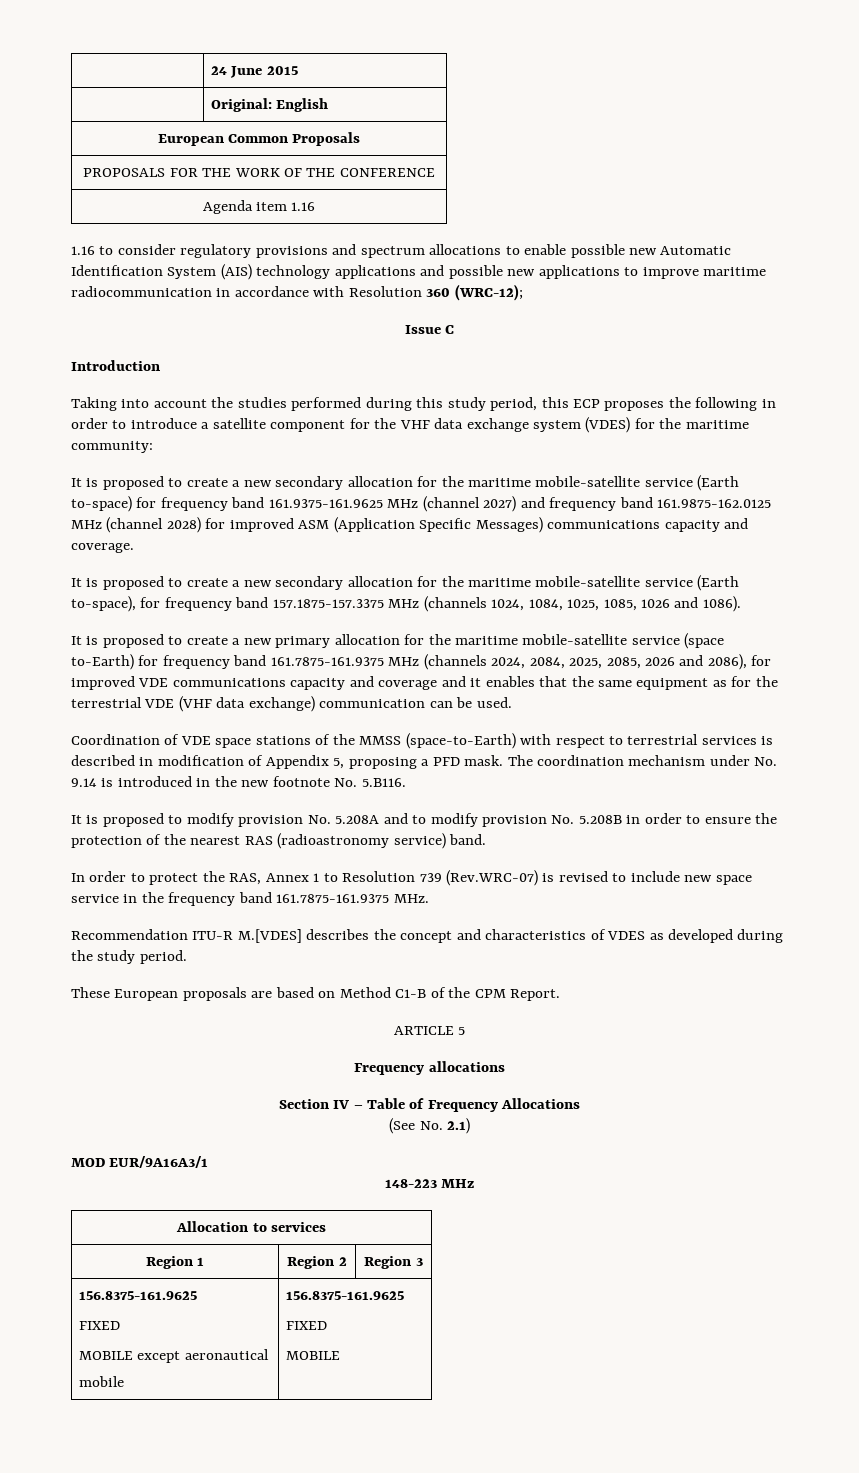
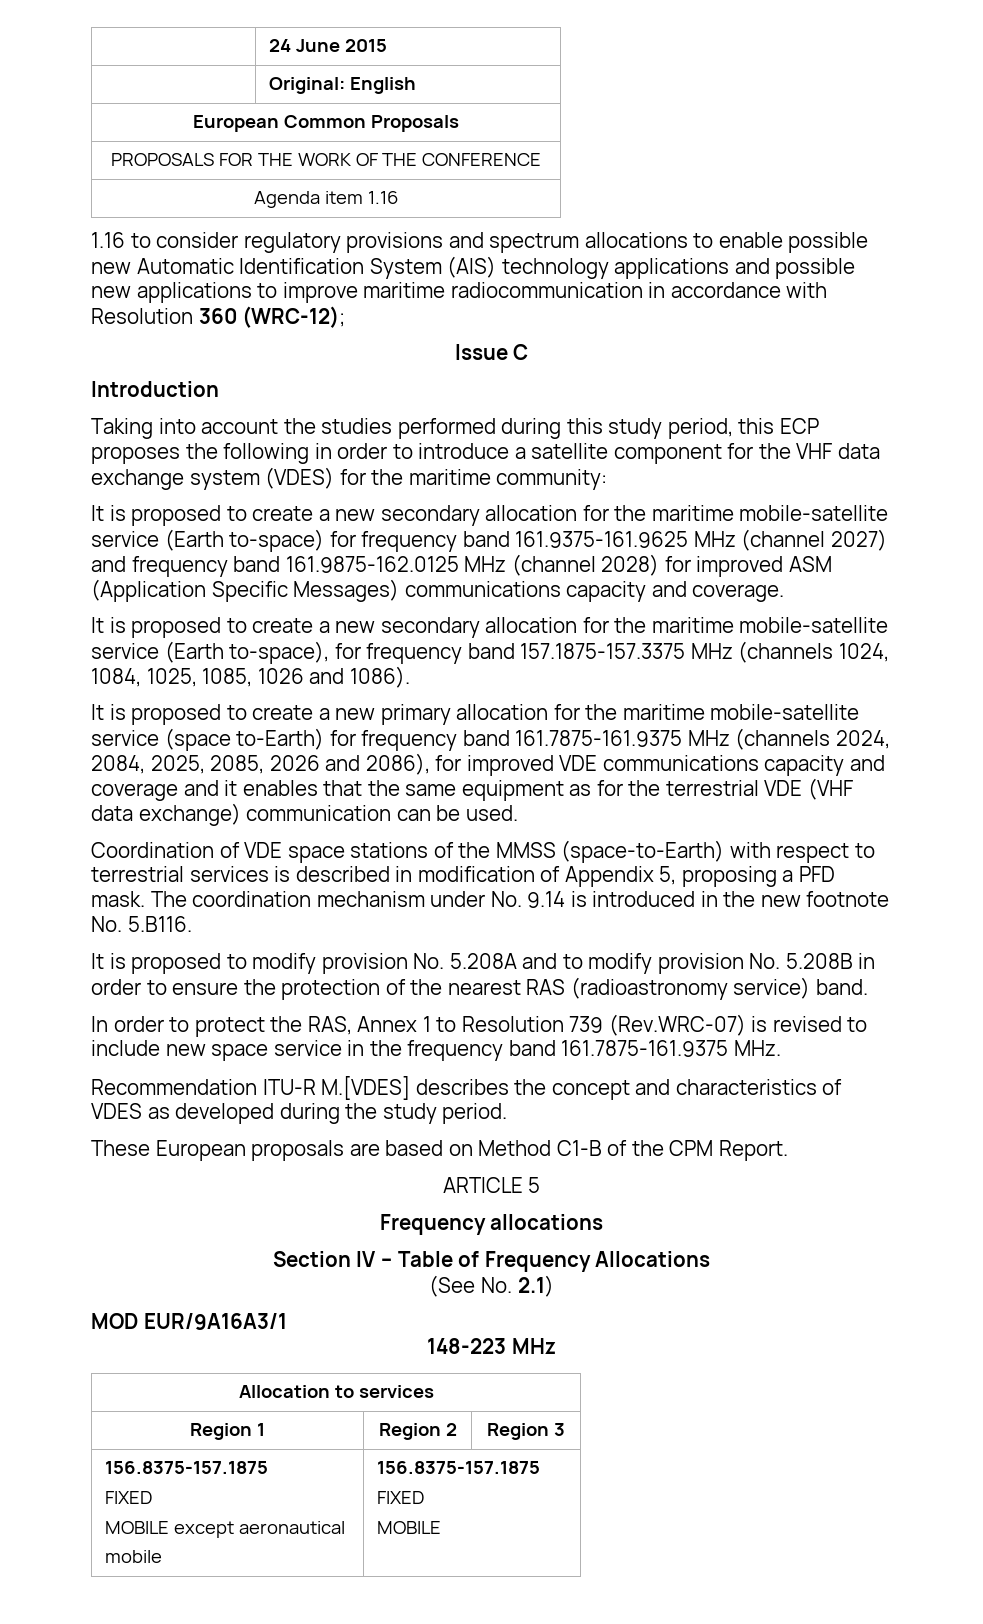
[78,1291,197,1300] 156.8375-161.9625 -> [105,1461,269,1474] 156.8375-157.1875
[285,1291,404,1300] 156.8375-161.9625 -> [377,1461,541,1474] 156.8375-157.1875

